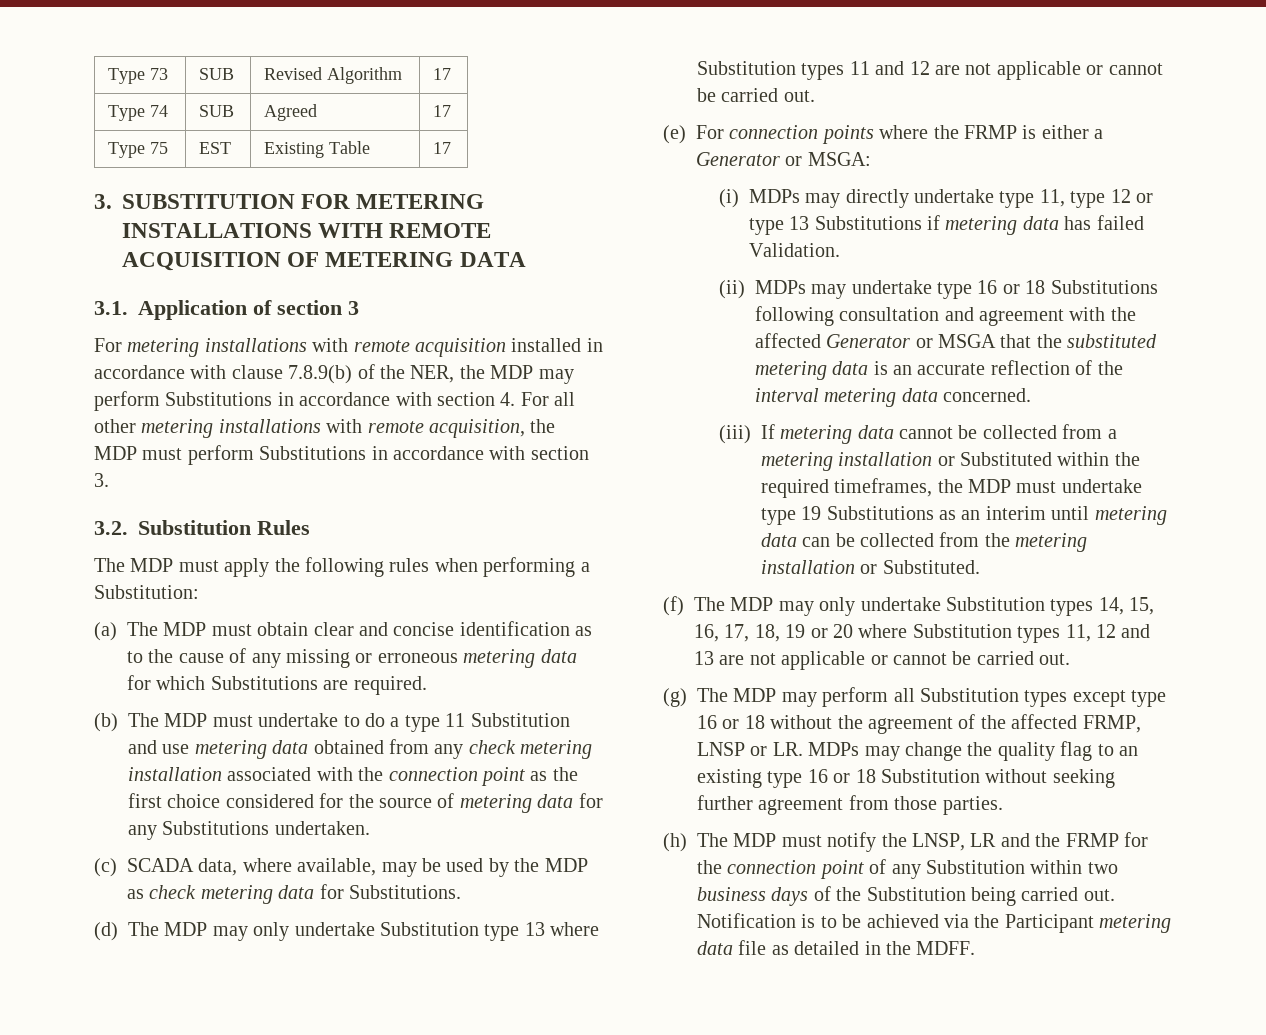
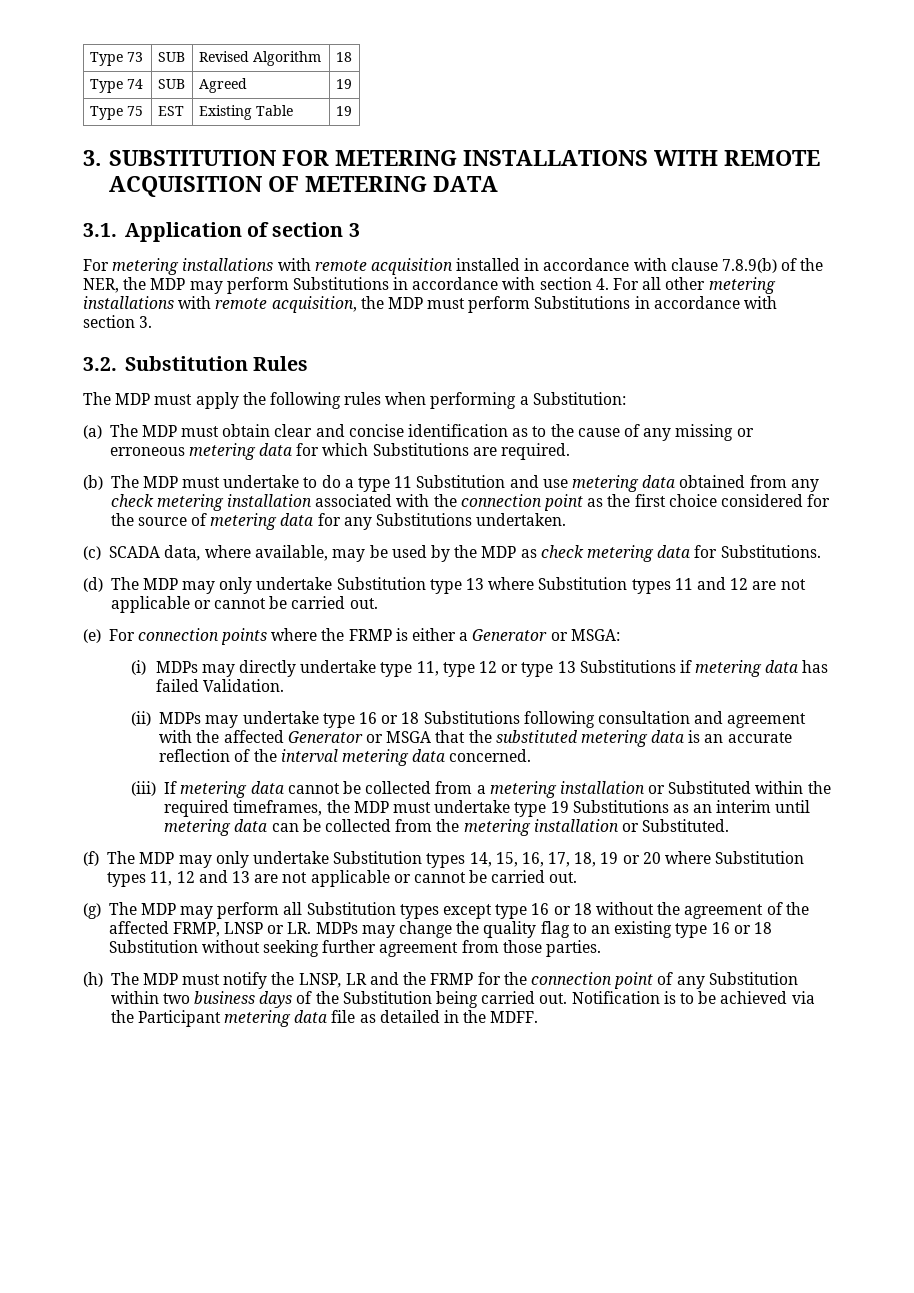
[433,68,452,80] 17 -> [335,52,352,62] 18
[433,105,452,117] 17 -> [335,79,352,89] 19
[433,142,452,154] 17 -> [335,106,352,116] 19

